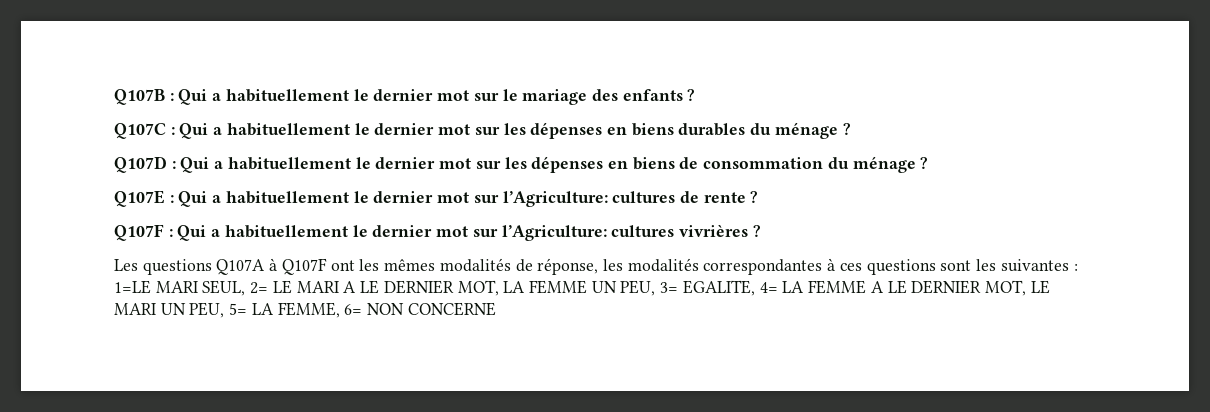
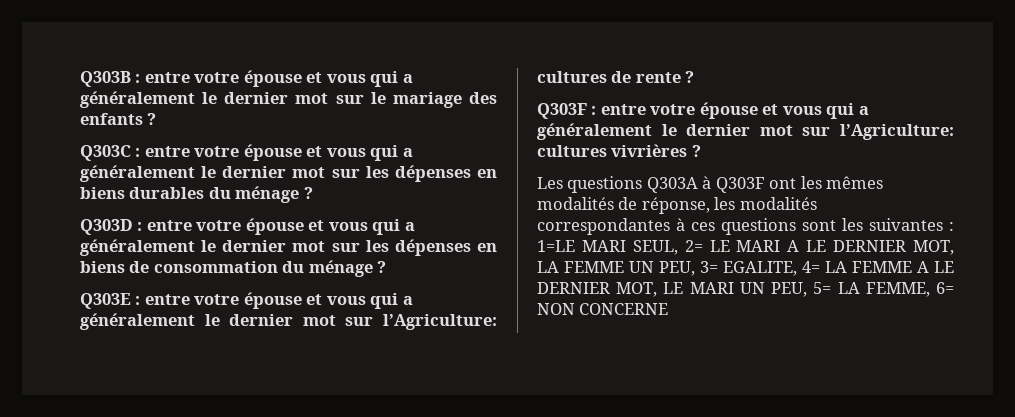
[114,89,349,105] Q107B : Qui a habituellement -> [80,70,413,87] [80,91,195,108] Q303B : entre votre épouse et vous qui a généralement
[114,123,350,139] Q107C : Qui a habituellement -> [80,144,413,161] [80,165,195,182] Q303C : entre votre épouse et vous qui a généralement
[114,156,351,173] Q107D : Qui a habituellement -> [80,218,415,235] [80,239,195,256] Q303D : entre votre épouse et vous qui a généralement
[114,190,349,207] Q107E : Qui a habituellement -> [80,292,413,309] [80,313,195,330] Q303E : entre votre épouse et vous qui a généralement
[114,224,348,241] Q107F : Qui a habituellement -> [537,102,869,119] [537,123,652,140] Q303F : entre votre épouse et vous qui a généralement
[216,258,327,275] Q107A à Q107F -> [646,176,765,193] Q303A à Q303F

